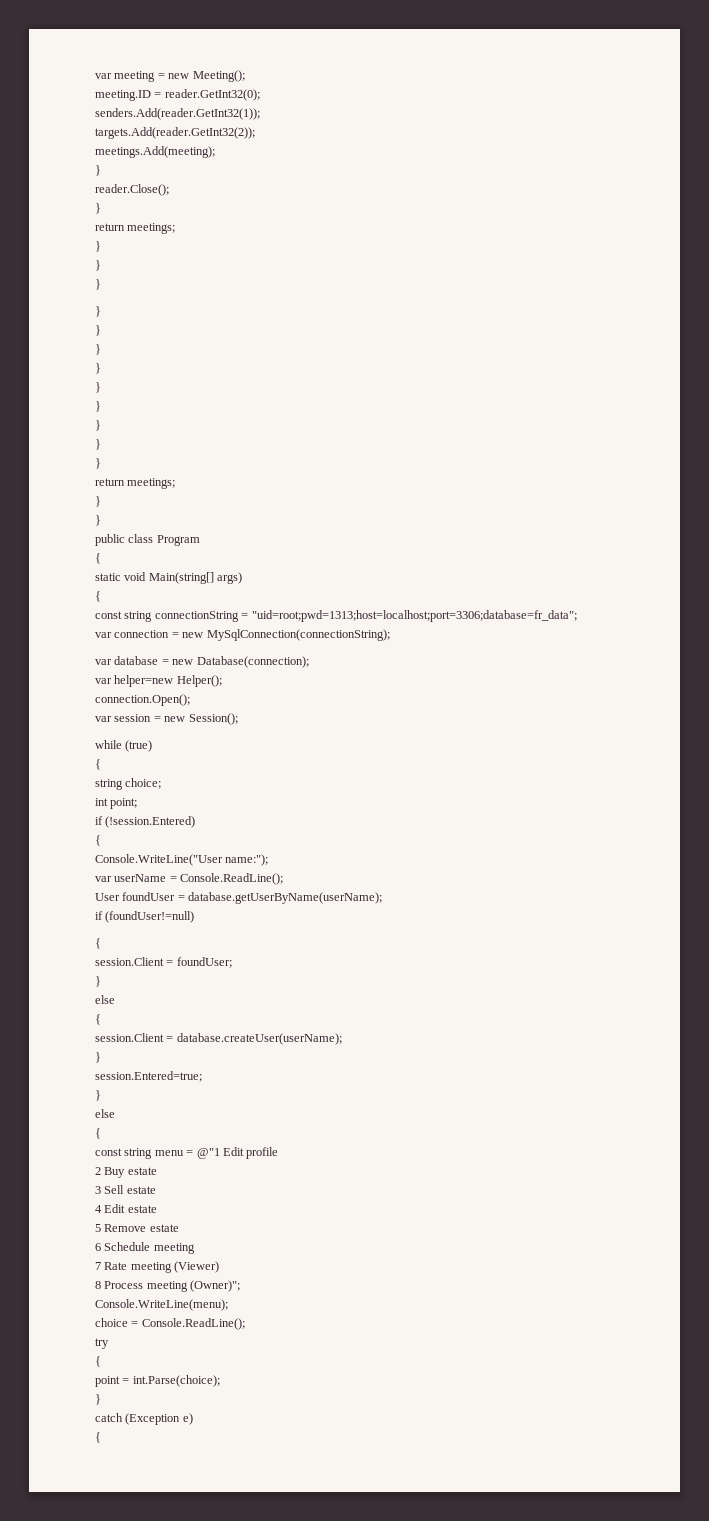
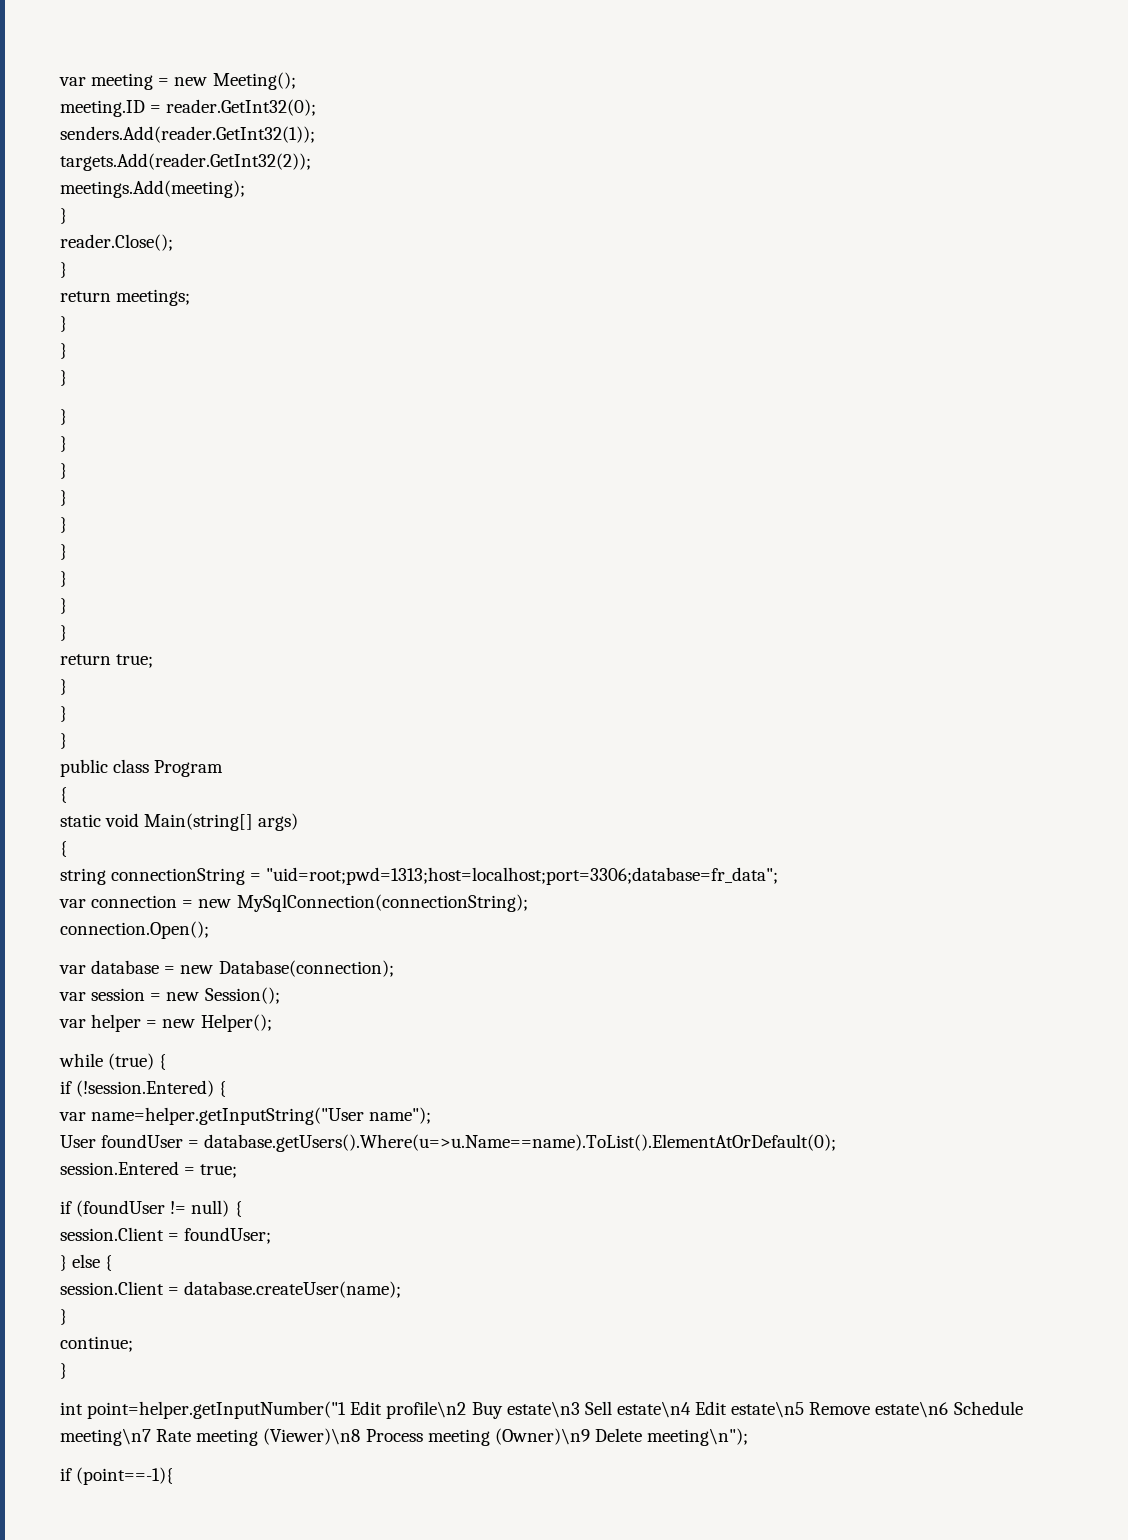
[127,478,176,489] meetings; -> [116,654,154,668] [60,679,67,695] true; // }
[95,611,122,619] const -> (67, 849) none
(390, 635) none -> [60,921,209,939] // connection.Open();
[95,675,222,687] [95,694,190,706] // var helper=new Helper(); // connection.Open(); -> (394, 968) none
(238, 719) none -> [59,1014,272,1032] // var helper = new Helper();
[95,759,101,770] [95,778,162,790] [95,798,138,809] // { // string choice; // int point; -> [159,1054,167,1070] {
[95,835,101,846] [95,854,269,866] [95,873,284,885] // { // Console.WriteLine("User name:"); // var userName = Console.ReadLine(); -> [219,1081,227,1097] [59,1107,432,1125] { // var name=helper.getInputString("User name");
[188,892,383,904] [95,911,195,923] database.getUserByName(userName); // if (foundUser!=null) // -> [204,1134,837,1152] [60,1161,238,1178] [60,1200,230,1217] database.getUsers().Where(u=>u.Name==name).ToList().ElementAtOrDefault(0); // session.Entered = true; // if (foundUser != null)
[95,995,115,1004] [95,1014,101,1025] [95,1033,342,1045] [95,1052,101,1063] [95,1071,202,1082] [95,1090,101,1101] [95,1109,115,1118] [95,1128,101,1139] [95,1147,279,1159] [95,1167,157,1178] [95,1185,156,1194] [95,1204,157,1213] [95,1224,179,1232] [95,1242,195,1254] [95,1261,220,1273] [95,1280,241,1292] [95,1299,228,1311] [95,1318,245,1330] [95,1338,109,1349] [95,1356,101,1367] [95,1375,220,1387] [95,1394,101,1405] [95,1413,193,1425] [95,1432,101,1443] // else // { // session.Client = database.createUser(userName); // } // session.Entered=true; // } // else // { // const string menu = @"1 Edit profile // 2 Buy estate // 3 Sell estate // 4 Edit estate // 5 Remove estate // 6 Schedule meeting // 7 Rate meeting (Viewer) // 8 Process meeting (Owner)"; // Console.WriteLine(menu); // choice = Console.ReadLine(); // try // { // point = int.Parse(choice); // } // catch (Exception e) // { -> [72,1254,113,1271] [60,1281,402,1298] [60,1309,67,1325] [60,1336,133,1352] [60,1363,67,1379] [60,1401,1023,1419] [60,1428,749,1446] [60,1467,174,1485] else { // session.Client = database.createUser(name); // } // continue; // } // int point=helper.getInputNumber("1 Edit profile\n2 Buy estate\n3 Sell estate\n4 Edit estate\n5 Remove estate\n6 Schedule meeting\n7 Rate meeting (Viewer)\n8 Process meeting (Owner)\n9 Delete meeting\n"); // if (point==-1){

